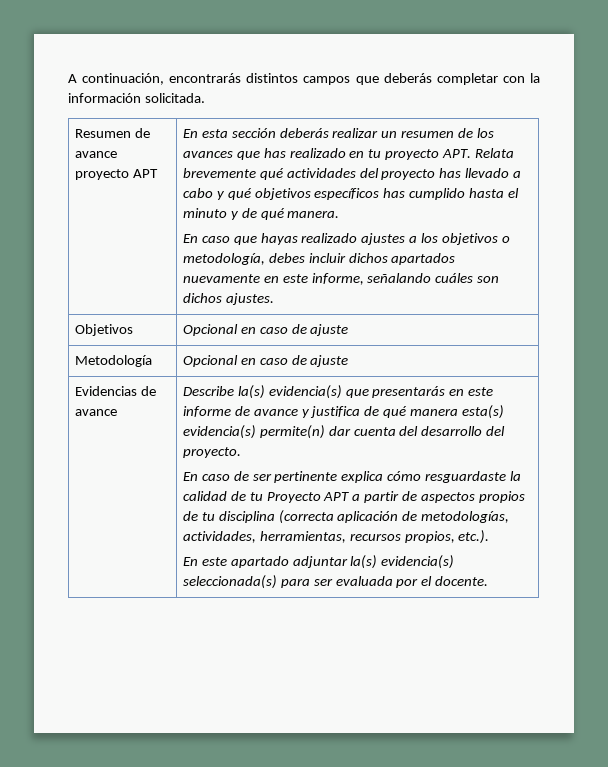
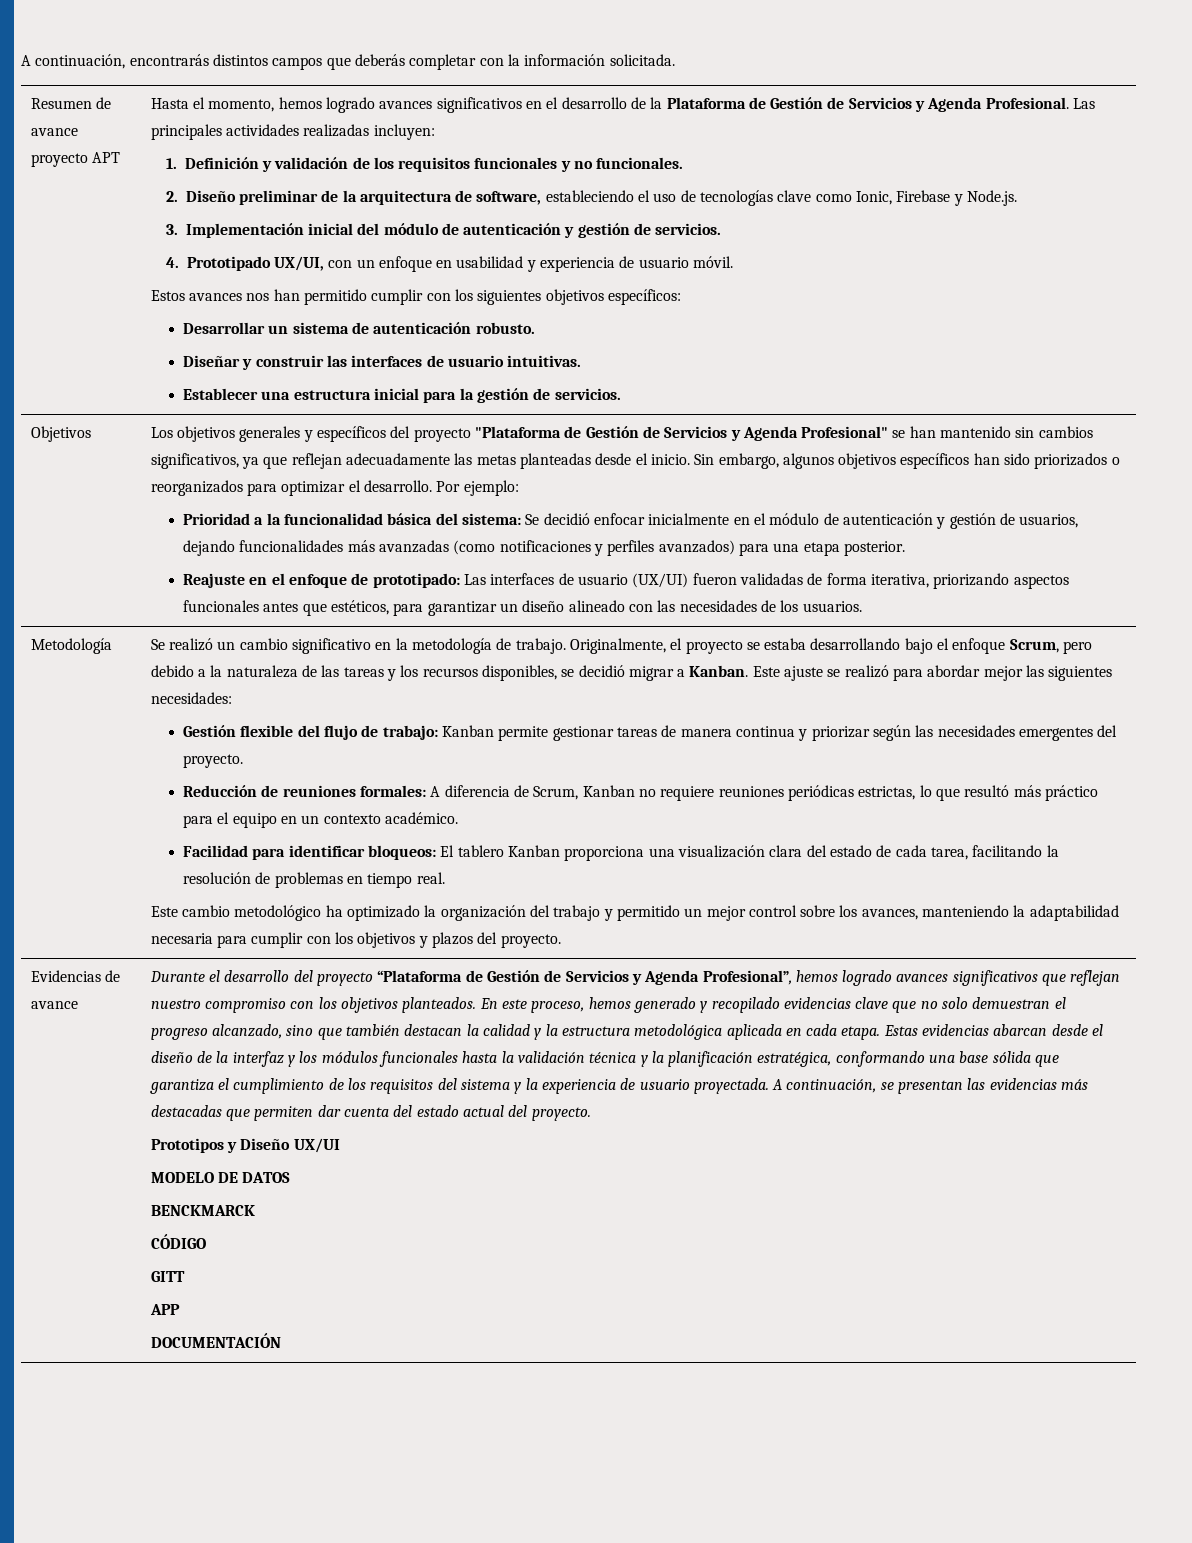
[182,128,495,138] [182,148,515,160] [182,168,522,180] [182,188,520,200] [182,208,340,220] [182,233,511,245] [182,253,456,265] [182,273,500,285] [182,293,274,305] [74,324,133,336] [182,324,349,336] [74,355,152,367] [182,355,349,367] [74,386,156,396] [74,409,117,416] [182,385,494,399] [182,405,505,419] [182,425,325,439] En esta sección deberás realizar un resumen de los avances que has realizado en tu proyecto APT. Relata brevemente qué actividades del proyecto has llevado a cabo y qué objetivos específicos has cumplido hasta el minuto y de qué manera. // En caso que hayas realizado ajustes a los objetivos o metodología, debes incluir dichos apartados nuevamente en este informe, señalando cuáles son dichos ajustes. // Objetivos | Opcional en caso de ajuste // Metodología | Opcional en caso de ajuste // Evidencias de avance | Describe la(s) evidencia(s) que presentarás en este informe de avance y justifica de qué manera esta(s) evidencia(s) permite(n) -> [150,97,1096,113] [150,124,435,140] [165,157,684,172] [165,190,1017,206] [165,223,722,238] [165,256,734,272] [150,289,681,305] [183,322,535,334] [183,355,582,370] [183,388,621,403] [30,426,91,442] [150,426,1093,442] [150,453,1120,469] [150,480,519,496] [183,513,1079,529] [183,540,905,556] [183,573,1069,589] [183,600,862,616] [30,638,112,654] [150,638,1093,654] [150,665,1113,681] [150,692,232,704] [183,725,1118,741] [183,754,244,768] [183,785,1098,801] [183,812,459,828] [183,845,1059,861] [183,872,445,888] [150,905,1119,921] [150,932,561,948] [30,970,120,982] [30,1001,78,1009] [149,970,1121,986] [150,997,1066,1013] [150,1024,1104,1040] [150,1051,1060,1067] [149,1078,1089,1094] [150,1105,314,1121] Hasta el momento, hemos logrado avances significativos en el desarrollo de la Plataforma de Gestión de Servicios y Agenda Profesional. Las principales actividades realizadas incluyen: // 1. Definición y validación de los requisitos funcionales y no funcionales. // 2. Diseño preliminar de la arquitectura de software, estableciendo el uso de tecnologías clave como Ionic, Firebase y Node.js. // 3. Implementación inicial del módulo de autenticación y gestión de servicios. // 4. Prototipado UX/UI, con un enfoque en usabilidad y experiencia de usuario móvil. // Estos avances nos han permitido cumplir con los siguientes objetivos específicos: // Desarrollar un sistema de autenticación robusto. // Diseñar y construir las interfaces de usuario intuitivas. // Establecer una estructura inicial para la gestión de servicios. // Objetivos | Los objetivos generales y específicos del proyecto "Plataforma de Gestión de Servicios y Agenda Profesional" se han mantenido sin cambios significativos, ya que reflejan adecuadamente las metas planteadas desde el inicio. Sin embargo, algunos objetivos específicos han sido priorizados o reorganizados para optimizar el desarrollo. Por ejemplo: // Prioridad a la funcionalidad básica del sistema: Se decidió enfocar inicialmente en el módulo de autenticación y gestión de usuarios, dejando funcionalidades más avanzadas (como notificaciones y perfiles avanzados) para una etapa posterior. // Reajuste en el enfoque de prototipado: Las interfaces de usuario (UX/UI) fueron validadas de forma iterativa, priorizando aspectos funcionales antes que estéticos, para garantizar un diseño alineado con las necesidades de los usuarios. // Metodología | Se realizó un cambio significativo en la metodología de trabajo. Originalmente, el proyecto se estaba desarrollando bajo el enfoque Scrum, pero debido a la naturaleza de las tareas y los recursos disponibles, se decidió migrar a Kanban. Este ajuste se realizó para abordar mejor las siguientes necesidades: // Gestión flexible del flujo de trabajo: Kanban permite gestionar tareas de manera continua y priorizar según las necesidades emergentes del proyecto. // Reducción de reuniones formales: A diferencia de Scrum, Kanban no requiere reuniones periódicas estrictas, lo que resultó más práctico para el equipo en un contexto académico. // Facilidad para identificar bloqueos: El tablero Kanban proporciona una visualización clara del estado de cada tarea, facilitando la resolución de problemas en tiempo real. // Este cambio metodológico ha optimizado la organización del trabajo y permitido un mejor control sobre los avances, manteniendo la adaptabilidad necesaria para cumplir con los objetivos y plazos del proyecto. // Evidencias de avance | Durante el desarrollo del proyecto “Plataforma de Gestión de Servicios y Agenda Profesional”, hemos logrado avances significativos que reflejan nuestro compromiso con los objetivos planteados. En este proceso, hemos generado y recopilado evidencias clave que no solo demuestran el progreso alcanzado, sino que también destacan la calidad y la estructura metodológica aplicada en cada etapa. Estas evidencias abarcan desde el diseño de la interfaz y los módulos funcionales hasta la validación técnica y la planificación estratégica, conformando una base sólida que garantiza el cumplimiento de los requisitos del sistema y la experiencia de usuario proyectada. A continuación, se presentan las evidencias más destacadas que permiten
[421,426,506,436] [182,447,241,458] [182,471,522,483] [182,491,526,503] [182,510,510,524] [182,530,490,544] [182,555,455,569] [182,575,489,589] desarrollo del proyecto. // En caso de ser pertinente explica cómo resguardaste la calidad de tu Proyecto APT a partir de aspectos propios de tu disciplina (correcta aplicación de metodologías, actividades, herramientas, recursos propios, etc.). // En este apartado adjuntar la(s) evidencia(s) seleccionada(s) para ser evaluada por el docente. -> [416,1105,591,1121] [150,1138,340,1153] [150,1172,291,1183] [150,1205,255,1216] [150,1234,206,1249] [150,1271,185,1282] [149,1304,180,1315] [150,1333,281,1348] estado actual del proyecto. // Prototipos y Diseño UX/UI // MODELO DE DATOS // BENCKMARCK // CÓDIGO // GITT // APP // DOCUMENTACIÓN

